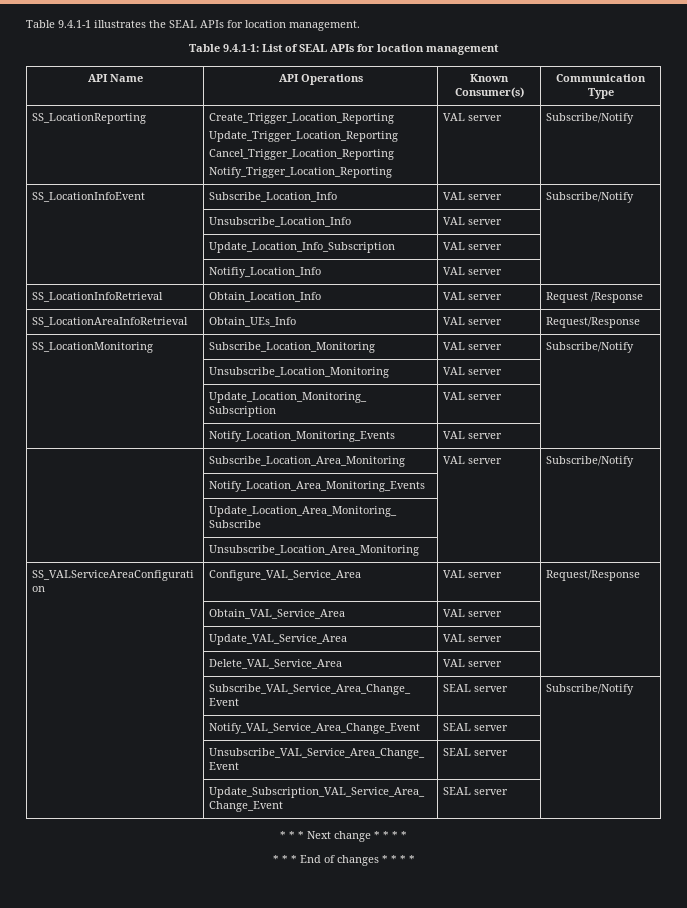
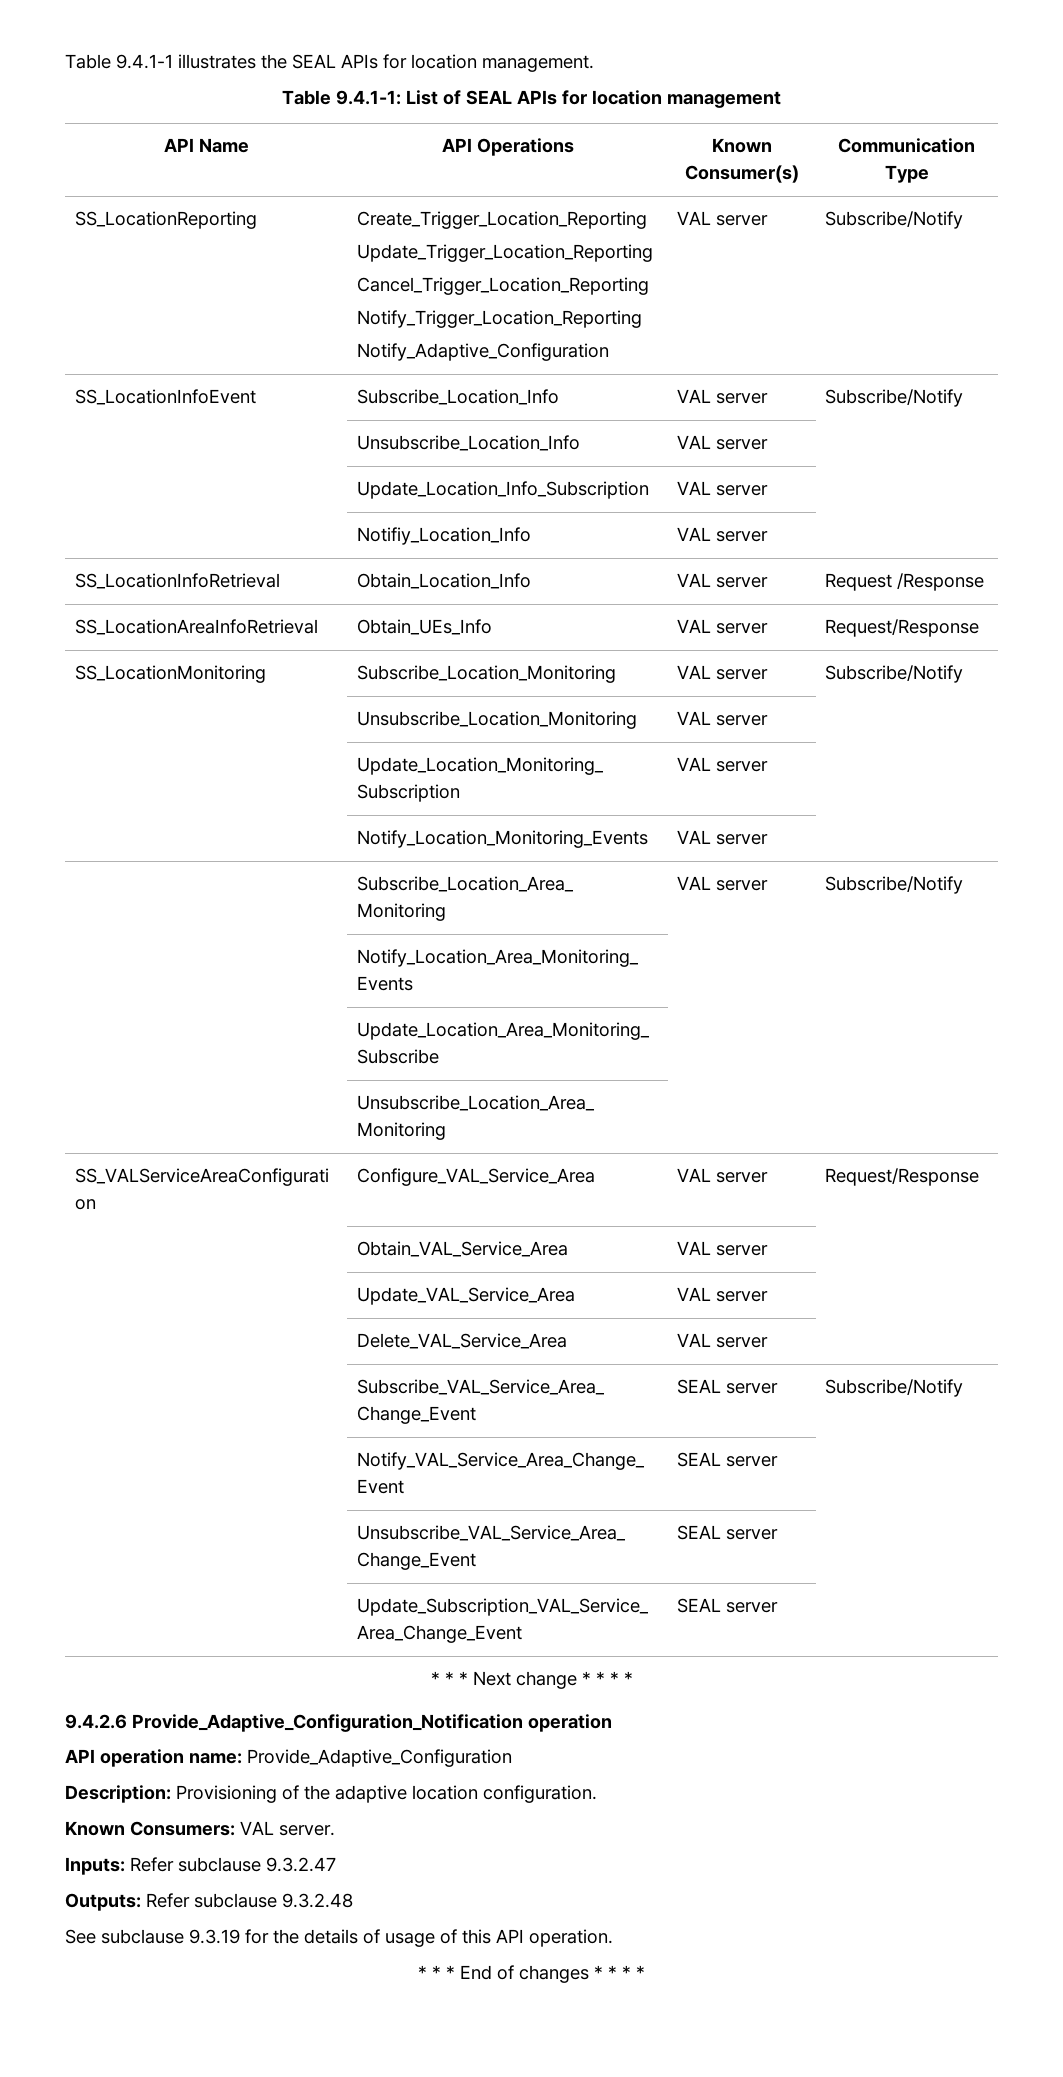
(392, 172) none -> [356,343,609,361] // Notify_Adaptive_Configuration
(407, 835) none -> [65,1714,612,1732] [65,1749,512,1767] [65,1785,597,1803] [65,1821,335,1836] [65,1857,336,1875] [65,1893,353,1911] [65,1929,613,1947] // 9.4.2.6 Provide_Adaptive_Configuration_Notification operation // API operation name: Provide_Adaptive_Configuration // Description: Provisioning of the adaptive location configuration. // Known Consumers: VAL server. // Inputs: Refer subclause 9.3.2.47 // Outputs: Refer subclause 9.3.2.48 // See subclause 9.3.19 for the details of usage of this API operation.

